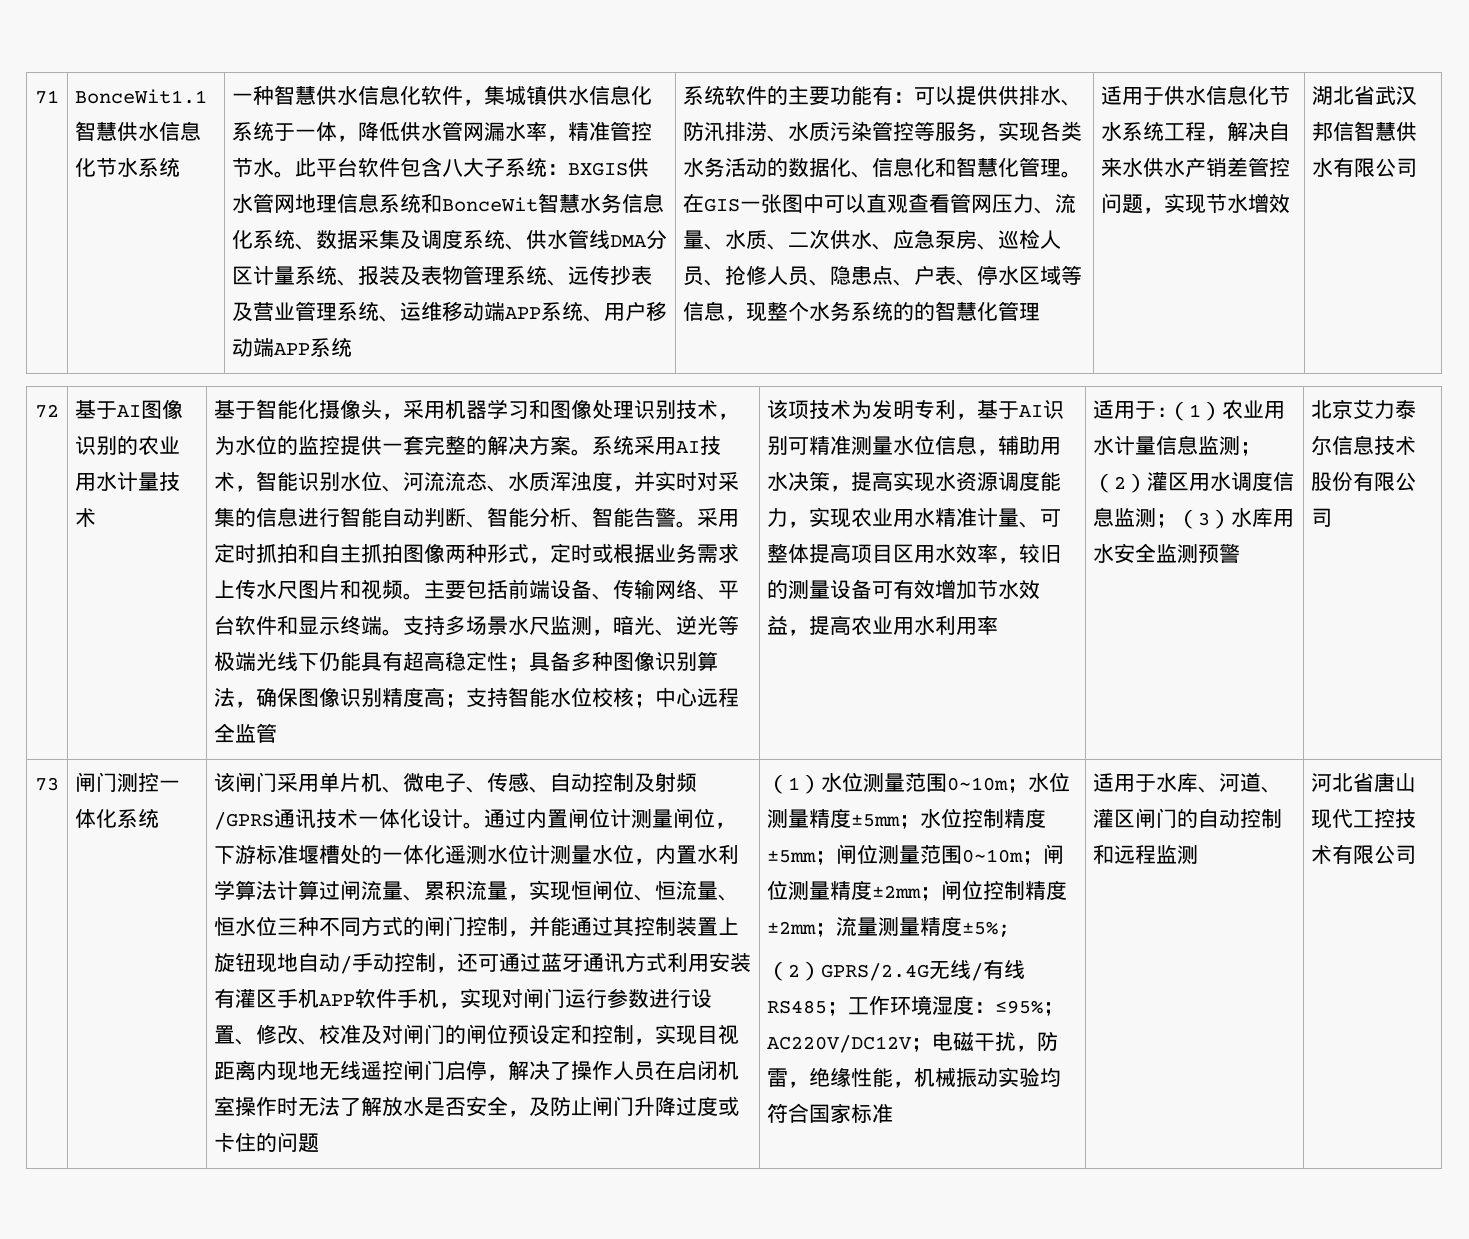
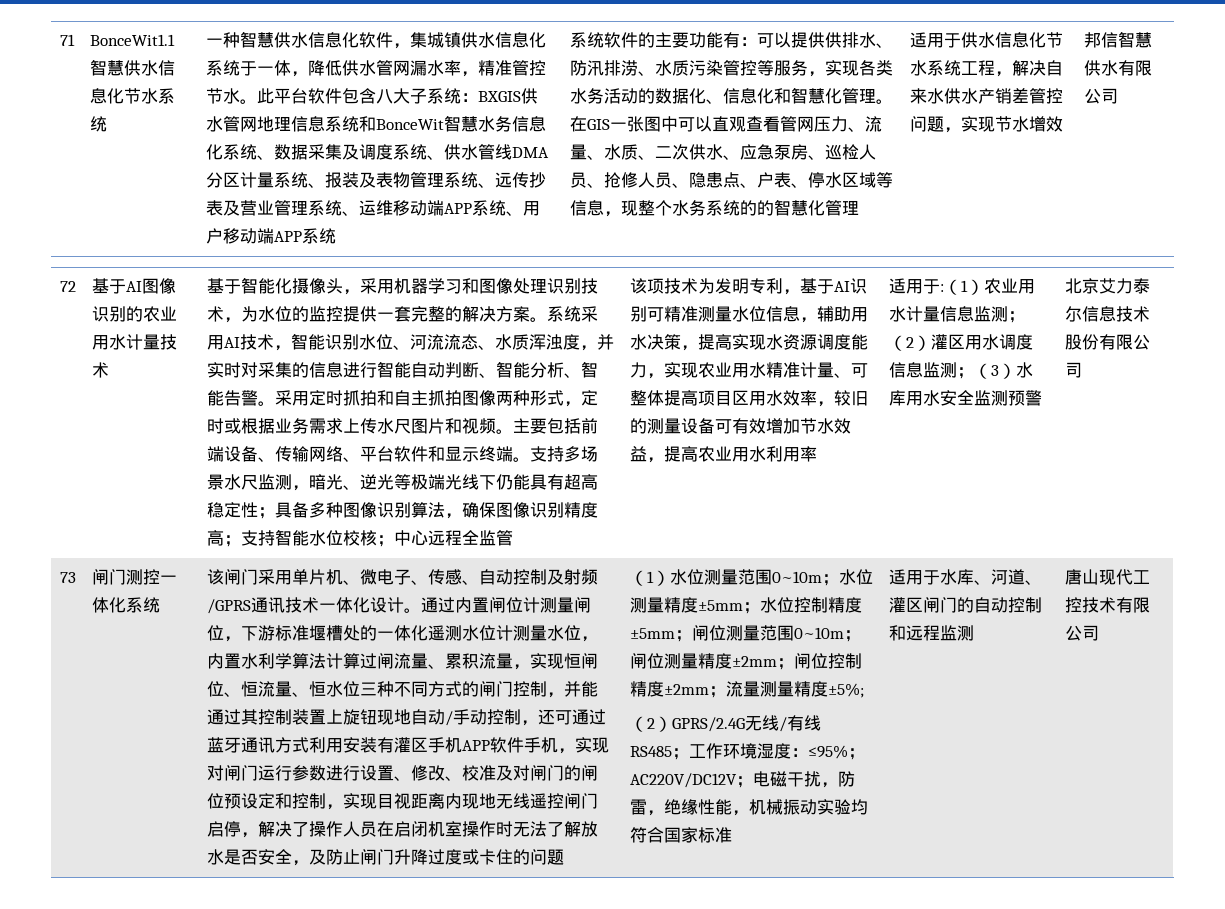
[1312,86,1418,105] 湖北省武汉 -> (1064, 124) none
[1311,773,1375,792] 河北省 -> (975, 633) none

